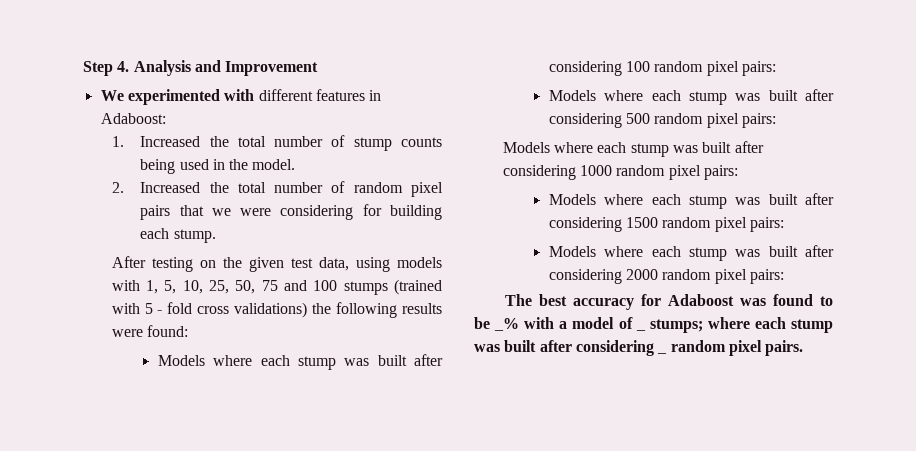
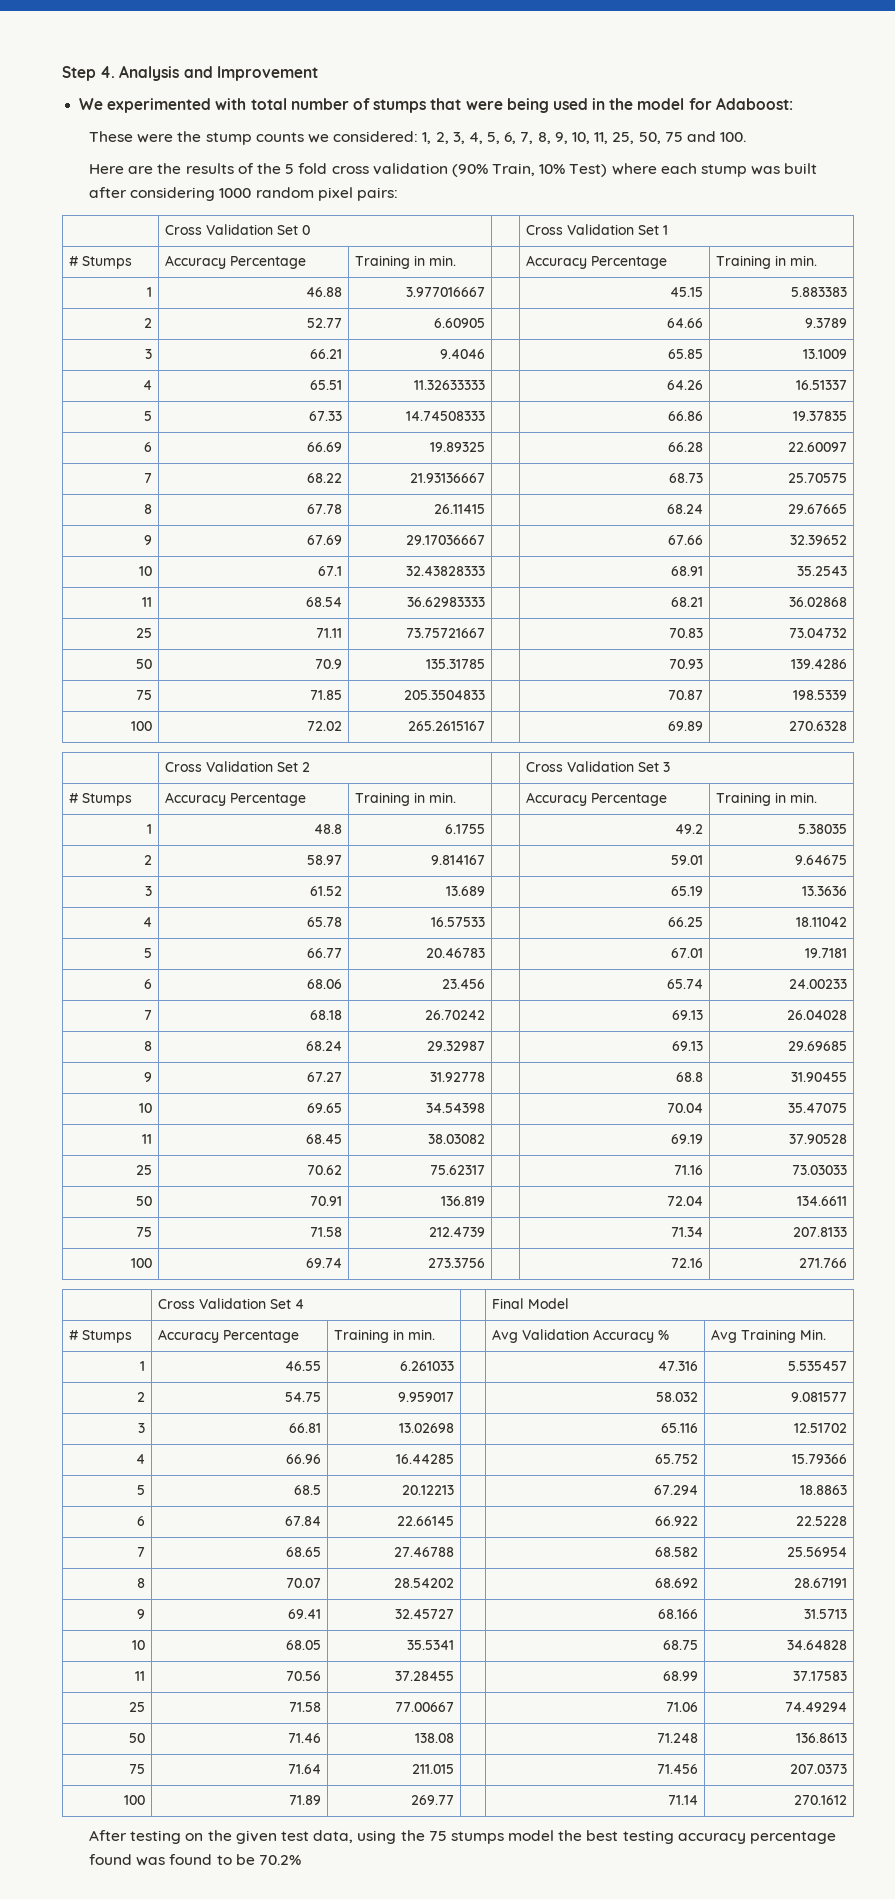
[258,89,382,101] [100,113,166,124] [111,135,442,151] [140,159,296,174] [111,181,443,197] [140,204,442,220] [140,228,216,243] [111,256,442,272] [111,279,442,295] [111,302,442,318] [111,325,188,337] [157,354,443,370] [548,61,777,76] [548,89,834,105] [548,113,777,128] [502,142,550,153] different features in Adaboost: // 1. Increased the total number of stump counts being used in the model. // 2. Increased the total number of random pixel pairs that we were considering for building each stump. // After testing on the given test data, using models with 1, 5, 10, 25, 50, 75 and 100 stumps (trained with 5 - fold cross validations) the following results were found: // Models where each stump was built after considering 100 random pixel pairs: // Models where each stump was built after considering 500 random pixel pairs: // Models -> [250,97,793,113] [89,131,747,145] [89,163,608,177] total number of stumps that were being used in the model for Adaboost: // These were the stump counts we considered: 1, 2, 3, 4, 5, 6, 7, 8, 9, 10, 11, 25, 50, 75 and 100. // Here are the results of the 5 fold cross validation (90% Train, 10% Test)
[548,193,834,209] [548,217,785,232] [548,245,834,261] [548,269,785,284] [504,294,833,310] [474,317,633,331] [635,317,833,333] [474,340,668,356] [670,340,804,356] // Models where each stump was built after considering 1500 random pixel pairs: // Models where each stump was built after considering 2000 random pixel pairs: // The best accuracy for Adaboost was found to be _% with a model of _ stumps; where each stump was built after considering _ random pixel pairs. -> [165,224,311,235] [526,224,669,235] [69,256,133,269] [165,255,307,269] [355,255,457,269] [526,255,668,269] [716,255,818,269] [146,287,152,297] [305,287,342,297] [405,287,485,297] [669,287,703,297] [790,287,847,297] [143,318,152,328] [306,318,342,328] [433,318,485,328] [666,318,703,328] [804,318,847,328] [144,349,152,359] [309,349,342,359] [439,349,485,359] [667,349,703,359] [802,349,847,359] [142,380,152,390] [309,380,342,390] [413,380,485,390] [666,380,703,390] [795,380,847,390] [143,411,152,421] [308,411,342,421] [405,411,485,421] [667,411,703,421] [792,411,847,421] [143,442,152,452] [306,442,342,452] [429,442,485,452] [667,442,703,452] [787,442,847,452] [143,473,152,483] [306,473,342,483] [409,473,485,483] [668,473,703,483] [787,473,847,483] [143,504,152,514] [306,504,342,514] [433,504,485,514] [666,504,703,514] [787,504,847,514] [143,535,152,545] [306,535,342,545] [405,535,485,545] [667,535,703,545] [789,535,847,545] [138,566,152,576] [317,566,342,576] [405,566,485,576] [670,566,703,576] [796,566,847,576] [141,597,152,607] [305,597,342,607] [406,597,485,607] [670,597,703,607] [788,597,847,607] [135,628,152,638] [315,628,342,638] [405,628,485,638] [668,628,703,638] [788,628,847,638] [135,659,152,669] [314,659,342,669] [425,659,485,669] [668,659,703,669] [790,659,847,669] [135,690,152,700] [309,690,342,700] [403,690,485,700] [667,690,703,700] [792,690,847,700] [130,721,152,731] [306,721,342,731] [407,721,485,731] [667,721,703,731] [788,721,847,731] [165,761,311,772] [526,761,671,772] [69,793,133,806] [165,792,307,806] [355,792,457,806] [526,792,668,806] [716,792,818,806] [146,824,152,834] [313,824,342,834] [444,824,485,834] [674,824,703,834] [797,824,847,834] [143,855,152,865] [306,855,342,865] [430,855,485,865] [670,855,703,865] [794,855,847,865] [144,886,152,896] [309,886,342,896] [445,886,485,896] [670,886,703,896] [801,886,847,896] [142,917,152,927] [306,917,342,927] [430,917,485,927] [667,917,703,927] [795,917,847,927] [143,948,152,958] [306,948,342,958] [425,948,485,958] [670,948,703,958] [804,948,847,958] [143,979,152,989] [306,979,342,989] [441,979,485,989] [666,979,703,989] [788,979,847,989] [143,1010,152,1020] [309,1010,342,1020] [424,1010,485,1020] [671,1010,703,1020] [786,1010,847,1020] [143,1041,152,1051] [305,1041,342,1051] [426,1041,485,1051] [671,1041,703,1051] [787,1041,847,1051] [143,1072,152,1082] [306,1072,342,1082] [429,1072,485,1082] [675,1072,703,1082] [790,1072,847,1082] [138,1103,152,1113] [306,1103,342,1113] [425,1103,485,1113] [666,1103,703,1113] [787,1103,847,1113] [141,1134,152,1144] [305,1134,342,1144] [427,1134,485,1144] [670,1134,703,1144] [788,1134,847,1144] [135,1165,152,1175] [306,1165,342,1175] [429,1165,485,1175] [673,1165,703,1175] [791,1165,847,1175] [135,1196,152,1206] [309,1196,342,1206] [440,1196,485,1206] [666,1196,703,1206] [796,1196,847,1206] [135,1227,152,1237] [309,1227,342,1237] [428,1227,485,1237] [670,1227,703,1237] [792,1227,847,1237] [130,1258,152,1268] [305,1258,342,1268] [427,1258,485,1268] [670,1258,703,1268] [798,1258,847,1268] [158,1298,305,1309] [492,1298,570,1309] [69,1330,133,1343] [158,1329,300,1343] [334,1329,436,1343] [492,1329,670,1343] [711,1329,827,1343] [139,1361,145,1371] [284,1361,321,1371] [399,1361,454,1371] [657,1361,698,1371] [787,1361,847,1371] [136,1392,145,1402] [284,1392,321,1402] [397,1392,454,1402] [655,1392,698,1402] [790,1392,847,1402] [137,1423,145,1433] [288,1423,321,1433] [398,1423,454,1433] [660,1423,698,1433] [793,1423,847,1433] [135,1454,145,1464] [285,1454,321,1464] [395,1454,454,1464] [654,1454,698,1464] [791,1454,847,1464] [136,1485,145,1495] [293,1485,321,1495] [401,1485,454,1495] [653,1485,698,1495] [799,1485,847,1495] [136,1516,145,1526] [284,1516,321,1526] [396,1516,454,1526] [654,1516,698,1526] [795,1516,847,1526] [136,1547,145,1557] [285,1547,321,1557] [393,1547,454,1557] [654,1547,698,1557] [786,1547,847,1557] [136,1578,145,1588] [285,1578,321,1588] [393,1578,454,1588] [654,1578,698,1588] [793,1578,847,1588] [136,1609,145,1619] [287,1609,321,1619] [394,1609,454,1619] [657,1609,698,1619] [803,1609,847,1619] [131,1640,145,1650] [285,1640,321,1650] [406,1640,454,1650] [662,1640,698,1650] [786,1640,847,1650] [134,1671,145,1681] [285,1671,321,1681] [394,1671,454,1681] [662,1671,698,1681] [792,1671,847,1681] [128,1702,145,1712] [288,1702,321,1712] [394,1702,454,1712] [665,1702,698,1712] [784,1702,847,1712] [128,1733,145,1743] [287,1733,321,1743] [414,1733,454,1743] [656,1733,698,1743] [795,1733,847,1743] [128,1764,145,1774] [287,1764,321,1774] [411,1764,454,1774] [656,1764,698,1774] [789,1764,847,1774] [123,1795,145,1805] [288,1795,321,1805] [410,1795,454,1805] [667,1795,698,1805] [793,1795,847,1805] [89,1830,837,1844] [89,1854,301,1866] // | Cross Validation Set 0 | | Cross Validation Set 1 // # Stumps | Accuracy Percentage | Training in min. | | Accuracy Percentage | Training in min. // 1 | 46.88 | 3.977016667 | | 45.15 | 5.883383 // 2 | 52.77 | 6.60905 | | 64.66 | 9.3789 // 3 | 66.21 | 9.4046 | | 65.85 | 13.1009 // 4 | 65.51 | 11.32633333 | | 64.26 | 16.51337 // 5 | 67.33 | 14.74508333 | | 66.86 | 19.37835 // 6 | 66.69 | 19.89325 | | 66.28 | 22.60097 // 7 | 68.22 | 21.93136667 | | 68.73 | 25.70575 // 8 | 67.78 | 26.11415 | | 68.24 | 29.67665 // 9 | 67.69 | 29.17036667 | | 67.66 | 32.39652 // 10 | 67.1 | 32.43828333 | | 68.91 | 35.2543 // 11 | 68.54 | 36.62983333 | | 68.21 | 36.02868 // 25 | 71.11 | 73.75721667 | | 70.83 | 73.04732 // 50 | 70.9 | 135.31785 | | 70.93 | 139.4286 // 75 | 71.85 | 205.3504833 | | 70.87 | 198.5339 // 100 | 72.02 | 265.2615167 | | 69.89 | 270.6328 // | Cross Validation Set 2 | | Cross Validation Set 3 // # Stumps | Accuracy Percentage | Training in min. | | Accuracy Percentage | Training in min. // 1 | 48.8 | 6.1755 | | 49.2 | 5.38035 // 2 | 58.97 | 9.814167 | | 59.01 | 9.64675 // 3 | 61.52 | 13.689 | | 65.19 | 13.3636 // 4 | 65.78 | 16.57533 | | 66.25 | 18.11042 // 5 | 66.77 | 20.46783 | | 67.01 | 19.7181 // 6 | 68.06 | 23.456 | | 65.74 | 24.00233 // 7 | 68.18 | 26.70242 | | 69.13 | 26.04028 // 8 | 68.24 | 29.32987 | | 69.13 | 29.69685 // 9 | 67.27 | 31.92778 | | 68.8 | 31.90455 // 10 | 69.65 | 34.54398 | | 70.04 | 35.47075 // 11 | 68.45 | 38.03082 | | 69.19 | 37.90528 // 25 | 70.62 | 75.62317 | | 71.16 | 73.03033 // 50 | 70.91 | 136.819 | | 72.04 | 134.6611 // 75 | 71.58 | 212.4739 | | 71.34 | 207.8133 // 100 | 69.74 | 273.3756 | | 72.16 | 271.766 // | Cross Validation Set 4 | | Final Model // # Stumps | Accuracy Percentage | Training in min. | | Avg Validation Accuracy % | Avg Training Min. // 1 | 46.55 | 6.261033 | | 47.316 | 5.535457 // 2 | 54.75 | 9.959017 | | 58.032 | 9.081577 // 3 | 66.81 | 13.02698 | | 65.116 | 12.51702 // 4 | 66.96 | 16.44285 | | 65.752 | 15.79366 // 5 | 68.5 | 20.12213 | | 67.294 | 18.8863 // 6 | 67.84 | 22.66145 | | 66.922 | 22.5228 // 7 | 68.65 | 27.46788 | | 68.582 | 25.56954 // 8 | 70.07 | 28.54202 | | 68.692 | 28.67191 // 9 | 69.41 | 32.45727 | | 68.166 | 31.5713 // 10 | 68.05 | 35.5341 | | 68.75 | 34.64828 // 11 | 70.56 | 37.28455 | | 68.99 | 37.17583 // 25 | 71.58 | 77.00667 | | 71.06 | 74.49294 // 50 | 71.46 | 138.08 | | 71.248 | 136.8613 // 75 | 71.64 | 211.015 | | 71.456 | 207.0373 // 100 | 71.89 | 269.77 | | 71.14 | 270.1612 // After testing on the given test data, using the 75 stumps model the best testing accuracy percentage found was found to be 70.2%

